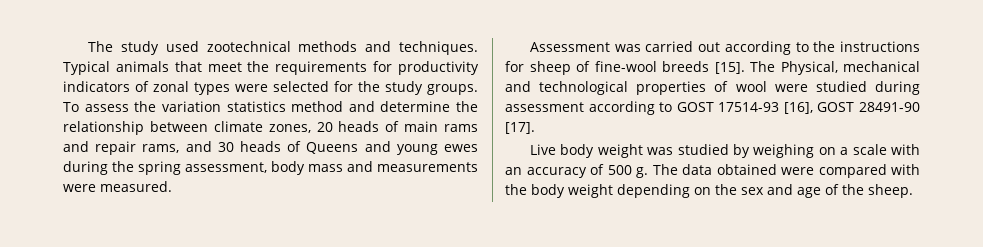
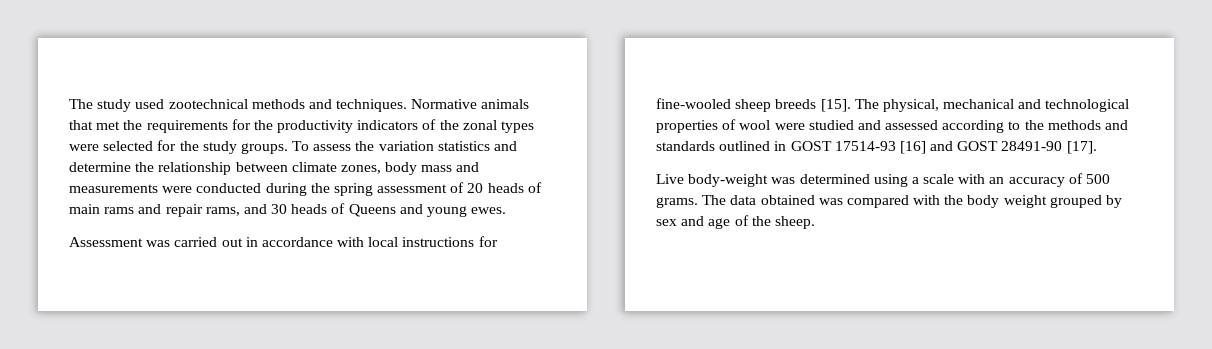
[63,61,110,75] Typical -> [411,99,478,109] Normative
[207,62,242,72] meet -> [96,121,121,130] met
(393, 66) none -> [253,120,273,130] the
(149, 86) none -> [439,120,459,130] the
[291,101,344,112] method -> (490, 146) none
(311, 128) none -> [385,162,480,175] [69,182,465,196] body mass and measurements were conducted during the spring assessment of
[443,144,478,152] [63,161,478,175] [63,181,172,192] [530,41,920,55] [505,61,657,75] ewes during the spring assessment, body mass and measurements were measured. // Assessment was carried out according to the instructions for sheep of fine-wool -> [471,207,507,214] [69,236,498,247] [656,98,772,112] ewes. // Assessment was carried out in accordance with local instructions for fine-wooled sheep
[780,61,838,75] Physical, -> [882,99,939,112] physical,
[875,81,920,95] [505,101,920,115] [505,122,535,134] [530,144,836,158] during assessment according to GOST 17514-93 [16], GOST 28491-90 [17]. // Live body weight was studied by weighing on -> [857,120,1129,133] [656,141,1097,154] [656,174,908,187] and assessed according to the methods and standards outlined in GOST 17514-93 [16] and GOST 28491-90 [17]. // Live body-weight was determined using
[636,167,648,178] g. -> [656,197,698,208] grams.
[781,167,814,175] were -> [818,198,843,205] was
[617,184,737,198] depending on the -> [1049,195,1123,208] grouped by

